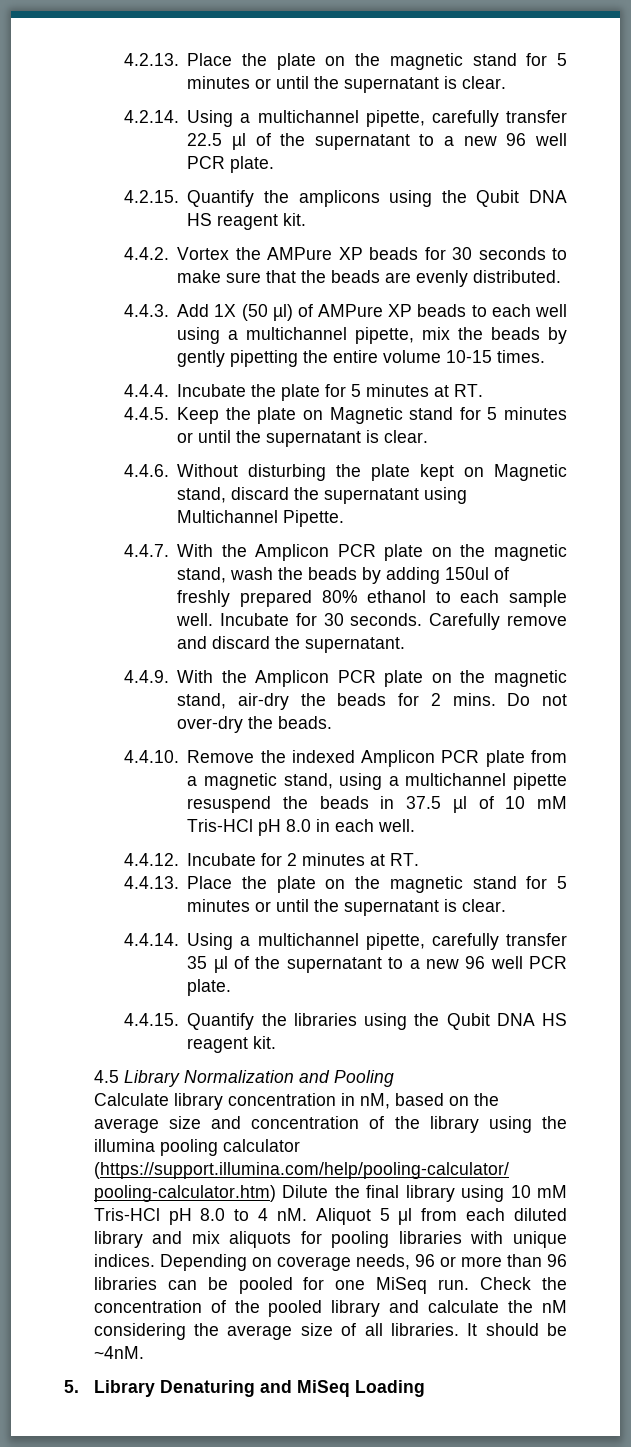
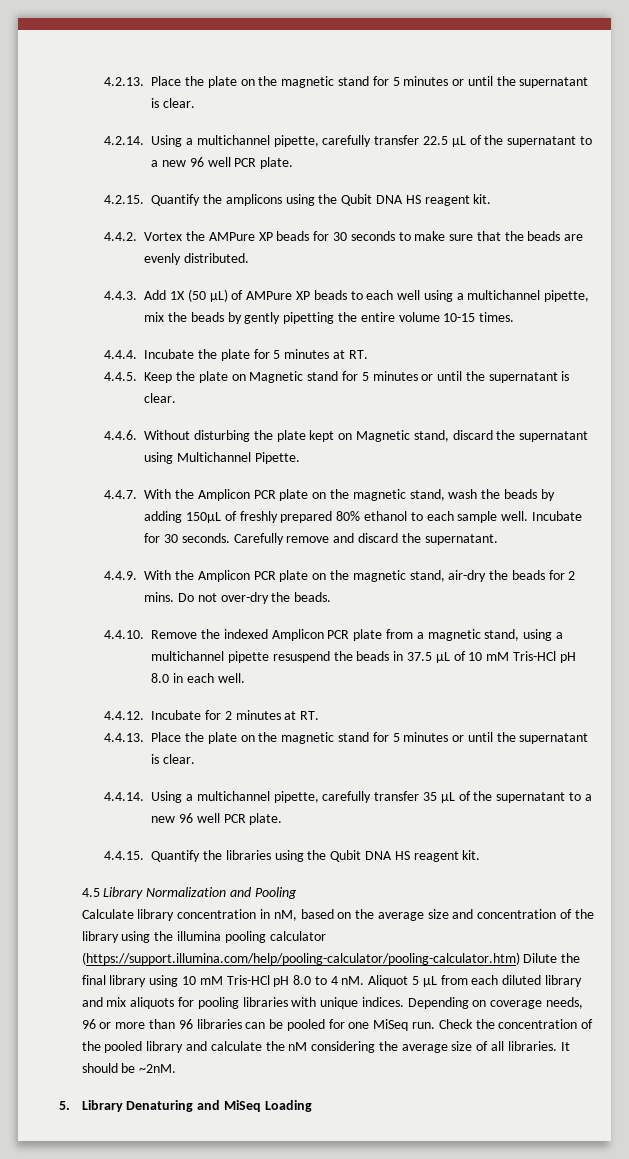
[231,133,246,150] µl -> [451,136,466,147] µL
[272,304,293,321] µl) -> [209,289,228,302] µL)
[445,567,490,580] 150ul -> [186,512,222,523] 150µL
[452,796,467,813] µl -> [435,652,450,663] µL
[213,956,228,973] µl -> [440,792,455,803] µL
[398,1208,413,1225] μl -> [422,976,437,987] μL
[93,1346,144,1359] ~4nM. -> [139,1064,177,1073] ~2nM.

